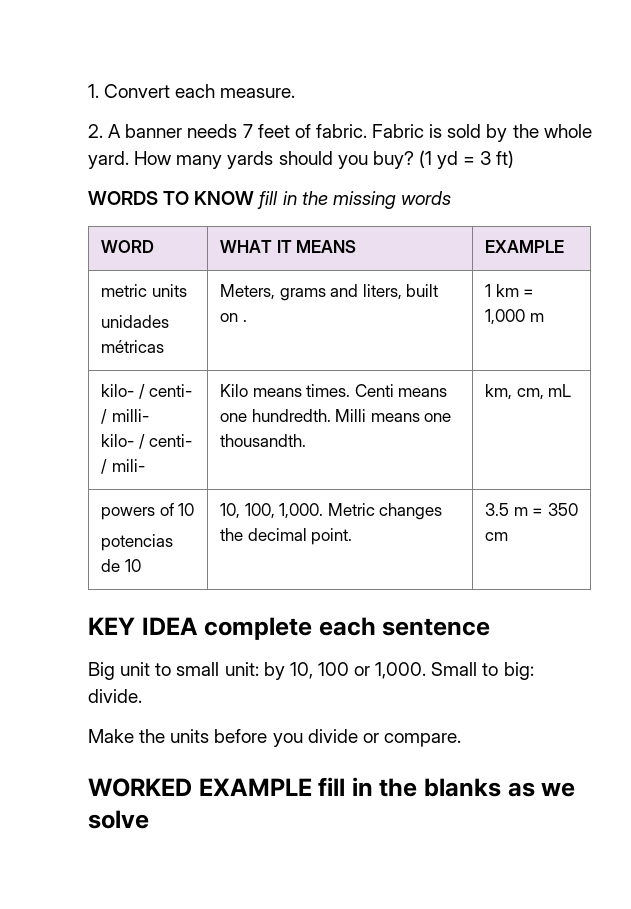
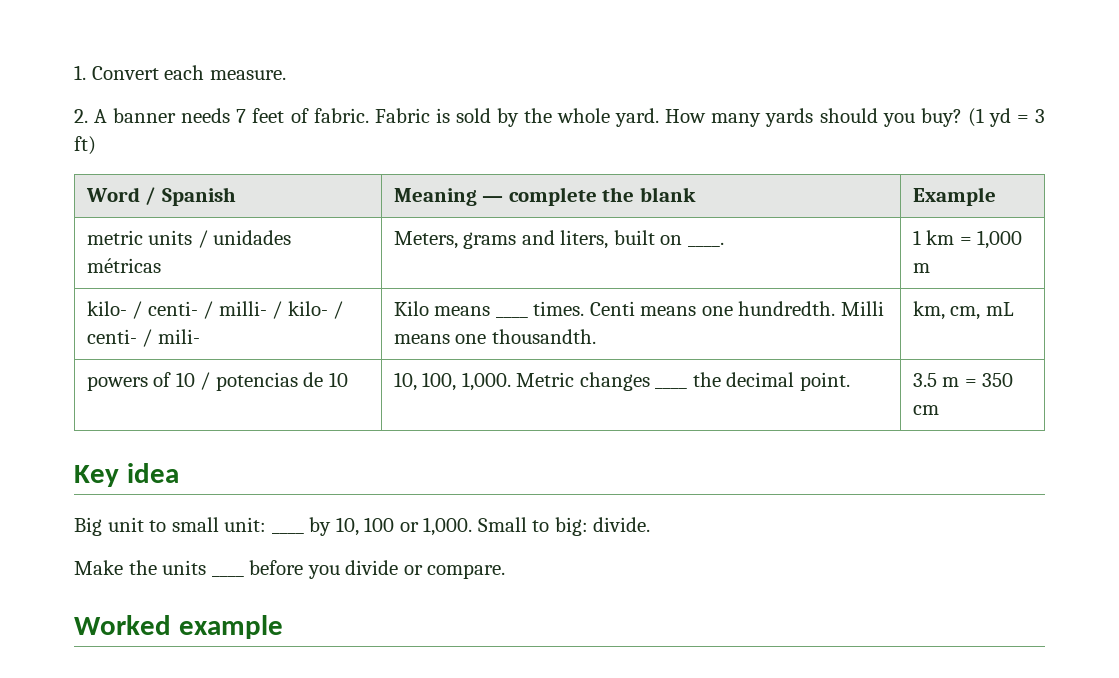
[88,191,451,209] [101,240,155,253] [220,240,357,253] [485,240,565,253] // WORDS TO KNOW fill in the missing words // WORD | WHAT IT MEANS | EXAMPLE -> [85,187,236,206] [393,187,696,206] [912,187,996,206] // Word / Spanish | Meaning — complete the blank | Example
(187, 290) // -> [197,230,208,248] /
[242,319,247,322] . -> [687,242,724,247] ____.
(149, 415) // -> [272,301,283,319] /
(302, 392) none -> [495,316,528,318] ____
(195, 509) // -> [200,372,211,390] /
(443, 511) none -> [655,387,688,389] ____
[88,617,491,640] KEY IDEA complete each sentence -> [74,463,179,487] Key idea
(259, 669) none -> [271,532,304,534] ____
(210, 736) none -> [211,575,244,577] ____
[88,777,576,797] [88,810,149,829] WORKED EXAMPLE fill in the blanks as we solve -> [74,615,283,639] Worked example

